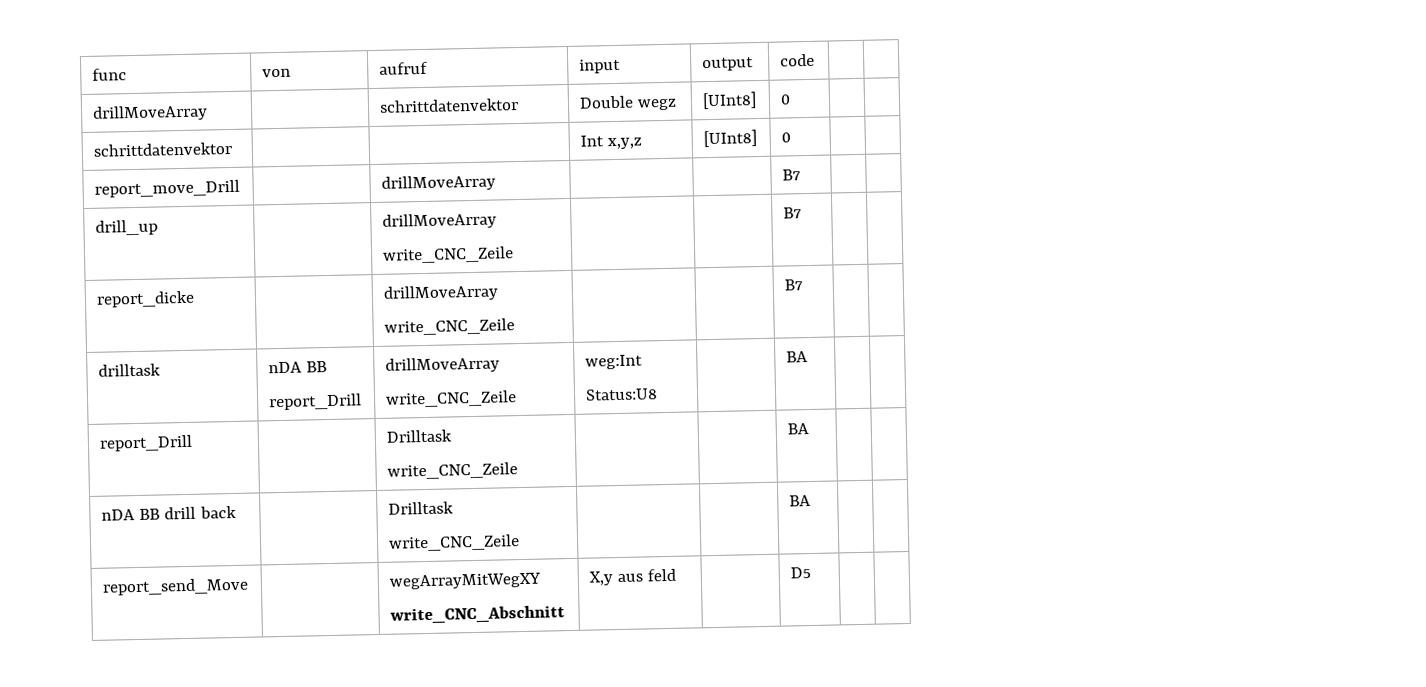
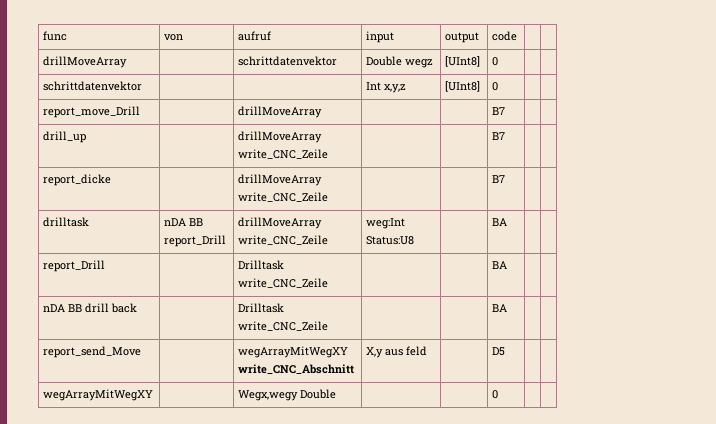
(812, 572) none -> [43,389,154,401] [238,389,337,401] [492,390,499,399] // wegArrayMitWegXY | | Wegx,wegy Double | | | 0 | |

